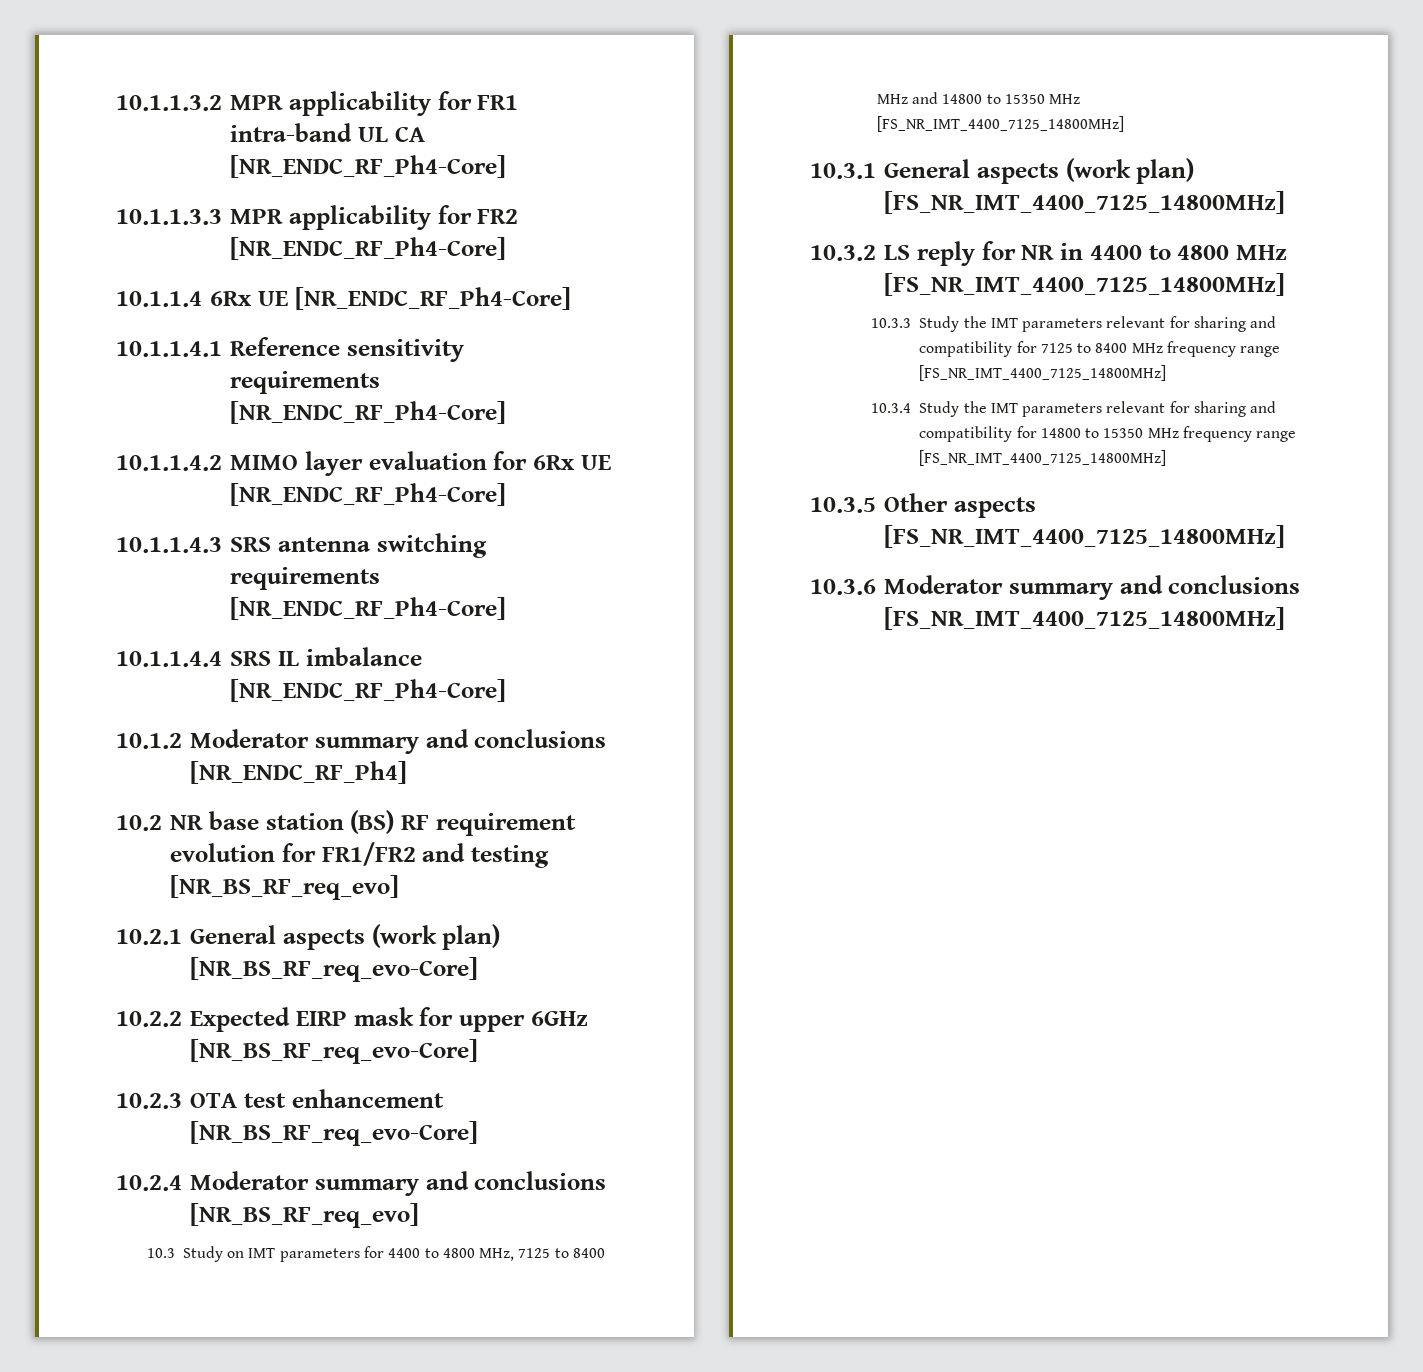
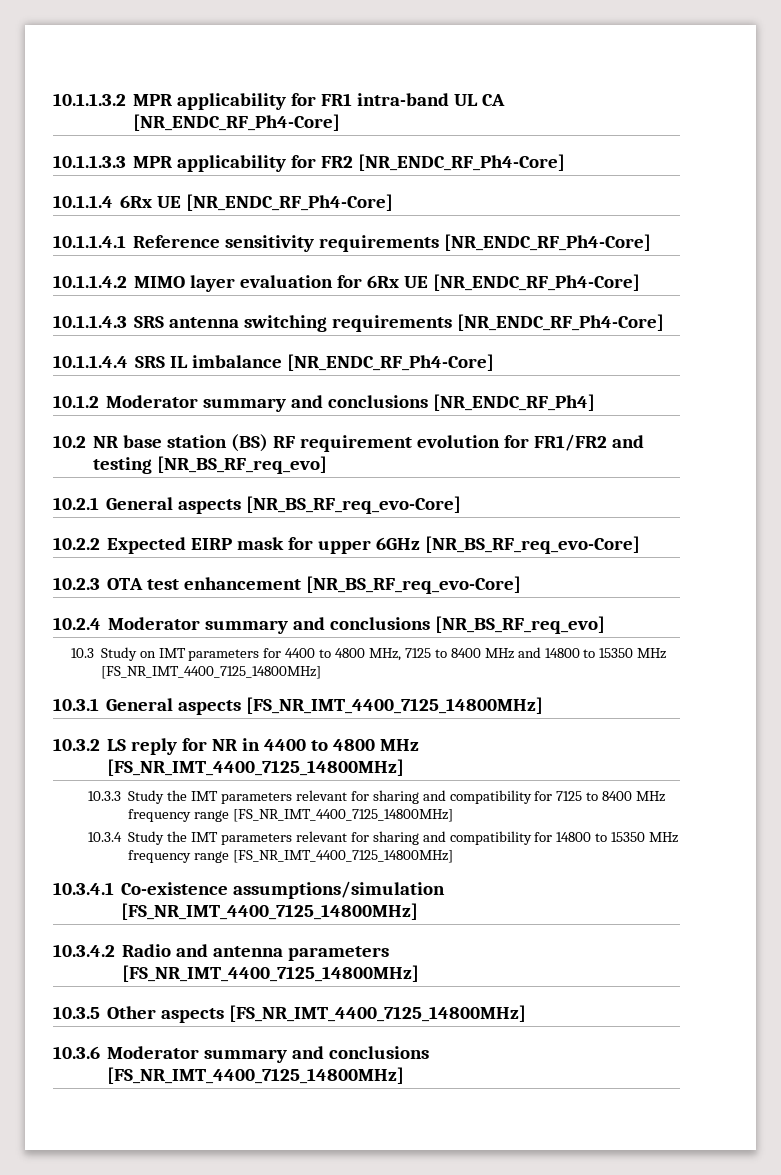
[371,924,501,950] (work plan) -> (242, 506) none
[1065,158,1195,184] (work plan) -> (242, 707) none
(1167, 458) none -> [53,881,446,899] [121,903,419,920] [53,944,390,961] [122,965,420,982] // 10.3.4.1 Co-existence assumptions/simulation [FS_NR_IMT_4400_7125_14800MHz] // 10.3.4.2 Radio and antenna parameters [FS_NR_IMT_4400_7125_14800MHz]

